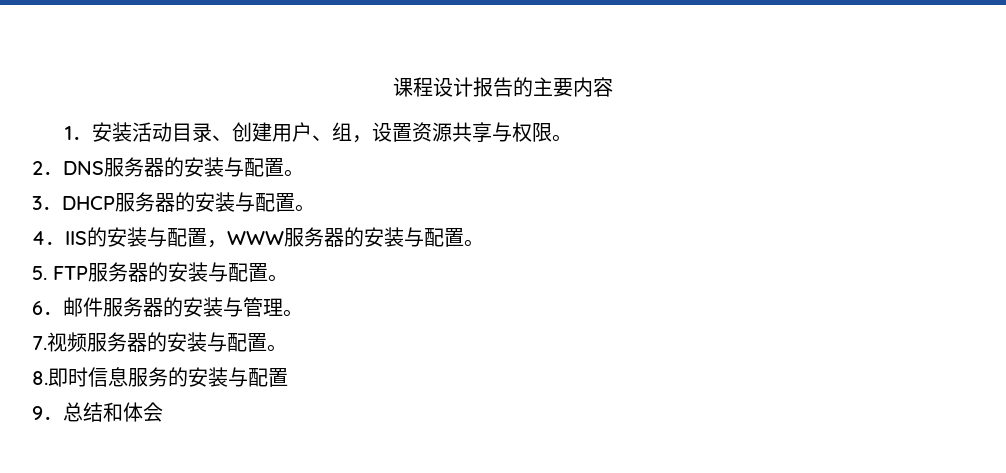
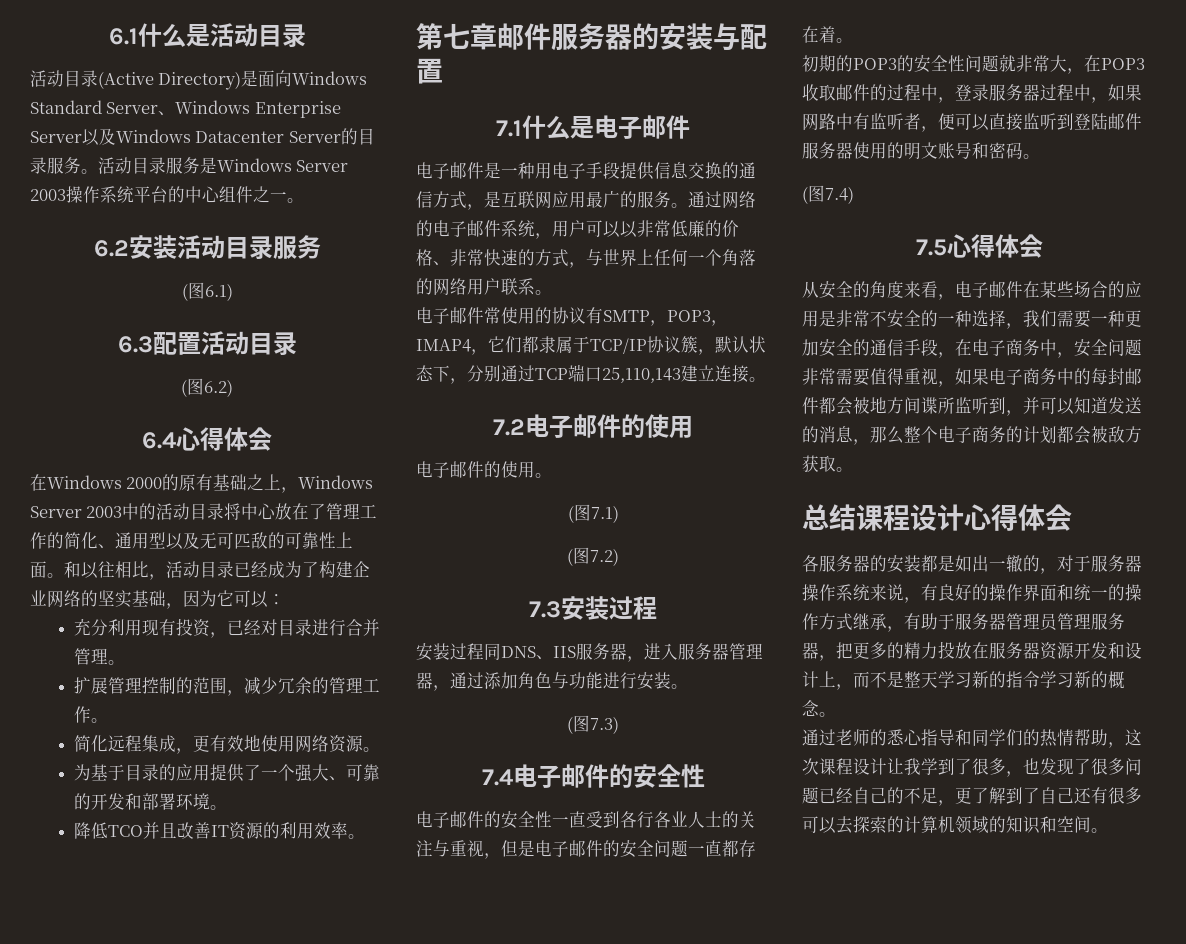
[393,77,613,97] [65,122,573,143] [32,157,304,177] [32,192,315,212] [32,227,484,248] [32,262,288,282] [32,297,303,317] [32,332,287,352] [32,367,288,387] [32,402,163,422] 课程设计报告的主要内容 // 1．安装活动目录、创建用户、组，设置资源共享与权限。 // 2．DNS服务器的安装与配置。 // 3．DHCP服务器的安装与配置。 // 4．IIS的安装与配置，WWW服务器的安装与配置。 // 5. FTP服务器的安装与配置。 // 6．邮件服务器的安装与管理。 // 7.视频服务器的安装与配置。 // 8.即时信息服务的安装与配置 // 9．总结和体会 -> [108,23,306,48] [30,70,368,90] [30,100,341,118] [30,128,375,146] [30,157,349,174] [30,186,304,203] [93,235,321,260] [181,282,233,301] [117,331,297,356] [181,378,233,397] [142,427,272,451] [30,474,374,493] [30,503,378,520] [30,532,353,550] [30,561,370,580] [30,590,285,609] [74,618,381,638] [74,648,126,665] [74,677,381,696] [74,706,109,723] [74,735,381,754] [74,764,381,782] [74,793,228,810] [74,822,366,840] [416,23,767,51] [416,58,443,84] [496,115,690,139] [416,162,756,180] [416,191,756,210] [416,220,739,239] [416,249,756,268] [416,278,552,296] [416,307,728,326] [416,336,766,355] [416,364,766,384] [493,414,693,438] [416,461,552,478] [567,504,619,523] [567,547,619,566] [529,596,657,620] [416,643,763,662] [416,672,688,691] [567,715,619,734] [481,764,705,788] [416,811,756,829] [416,840,756,859] [802,26,853,43] [802,55,1145,74] [802,84,1142,103] [802,113,1142,132] [802,142,1040,160] [802,185,854,204] [915,234,1043,258] [802,281,1142,300] [802,310,1142,329] [802,339,1142,358] [802,368,1142,387] [802,397,1142,416] [802,426,1142,445] [802,455,853,472] [802,504,1072,531] [802,555,1142,574] [802,584,1142,603] [802,613,1125,632] [802,641,1142,661] [802,671,1125,690] [802,700,836,717] [802,729,1142,748] [802,758,1142,777] [802,787,1142,806] [802,816,1108,834] 6.1什么是活动目录 // 活动目录(Active Directory)是面向Windows Standard Server、Windows Enterprise Server以及Windows Datacenter Server的目录服务。活动目录服务是Windows Server 2003操作系统平台的中心组件之一。 // 6.2安装活动目录服务 // (图6.1) // 6.3配置活动目录 // (图6.2) // 6.4心得体会 // 在Windows 2000的原有基础之上，Windows Server 2003中的活动目录将中心放在了管理工作的简化、通用型以及无可匹敌的可靠性上面。和以往相比，活动目录已经成为了构建企业网络的坚实基础，因为它可以： // 充分利用现有投资，已经对目录进行合并管理。 // 扩展管理控制的范围，减少冗余的管理工作。 // 简化远程集成，更有效地使用网络资源。 // 为基于目录的应用提供了一个强大、可靠的开发和部署环境。 // 降低TCO并且改善IT资源的利用效率。 // 第七章邮件服务器的安装与配置 // 7.1什么是电子邮件 // 电子邮件是一种用电子手段提供信息交换的通信方式，是互联网应用最广的服务。通过网络的电子邮件系统，用户可以以非常低廉的价格、非常快速的方式，与世界上任何一个角落的网络用户联系。 // 电子邮件常使用的协议有SMTP，POP3，IMAP4，它们都隶属于TCP/IP协议簇，默认状态下，分别通过TCP端口25,110,143建立连接。 // 7.2电子邮件的使用 // 电子邮件的使用。 // (图7.1) // (图7.2) // 7.3安装过程 // 安装过程同DNS、IIS服务器，进入服务器管理器，通过添加角色与功能进行安装。 // (图7.3) // 7.4电子邮件的安全性 // 电子邮件的安全性一直受到各行各业人士的关注与重视，但是电子邮件的安全问题一直都存在着。 // 初期的POP3的安全性问题就非常大，在POP3收取邮件的过程中，登录服务器过程中，如果网路中有监听者，便可以直接监听到登陆邮件服务器使用的明文账号和密码。 // (图7.4) // 7.5心得体会 // 从安全的角度来看，电子邮件在某些场合的应用是非常不安全的一种选择，我们需要一种更加安全的通信手段，在电子商务中，安全问题非常需要值得重视，如果电子商务中的每封邮件都会被地方间谍所监听到，并可以知道发送的消息，那么整个电子商务的计划都会被敌方获取。 // 总结课程设计心得体会 // 各服务器的安装都是如出一辙的，对于服务器操作系统来说，有良好的操作界面和统一的操作方式继承，有助于服务器管理员管理服务器，把更多的精力投放在服务器资源开发和设计上，而不是整天学习新的指令学习新的概念。 // 通过老师的悉心指导和同学们的热情帮助，这次课程设计让我学到了很多，也发现了很多问题已经自己的不足，更了解到了自己还有很多可以去探索的计算机领域的知识和空间。

